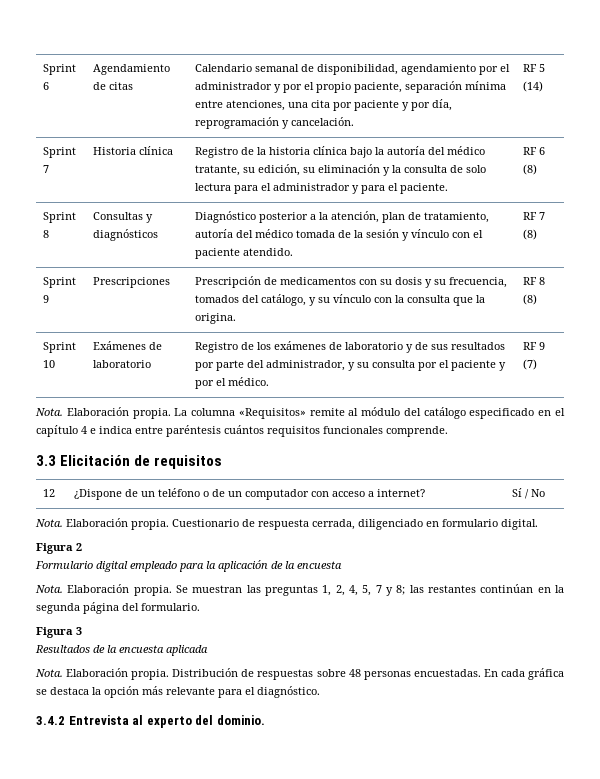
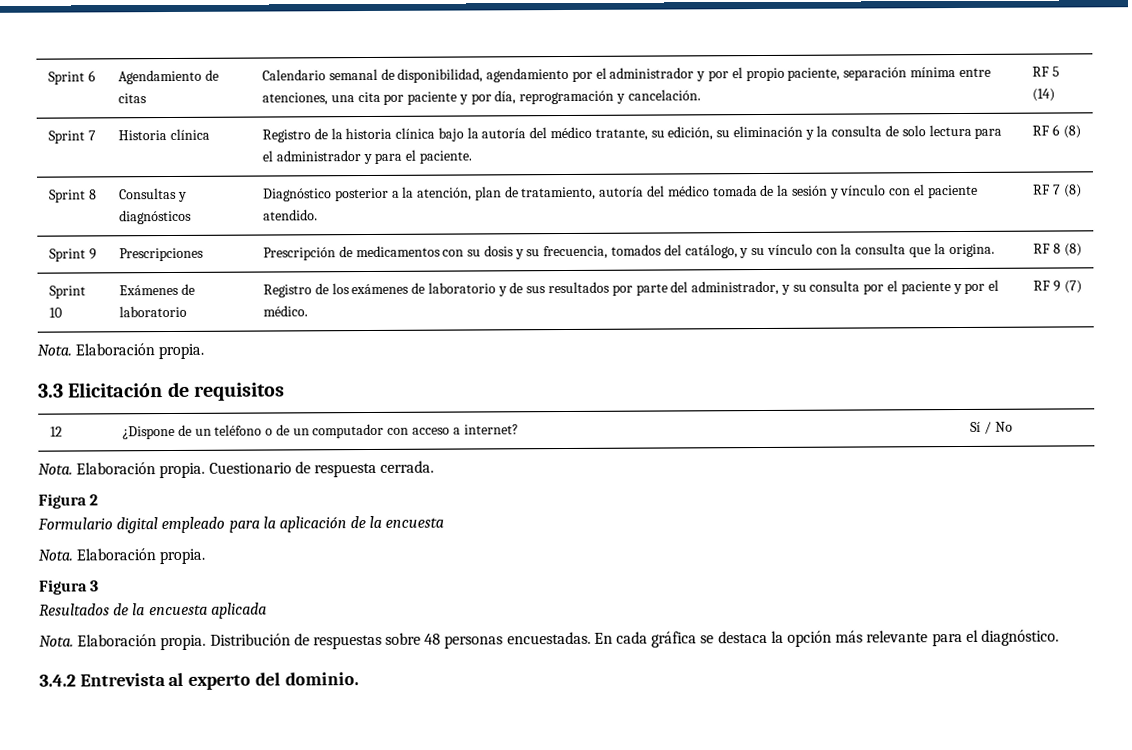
[174,407,565,419] [36,425,448,437] La columna «Requisitos» remite al módulo del catálogo especificado en el capítulo 4 e indica entre paréntesis cuántos requisitos funcionales comprende. -> (205, 351) none
[312,519,538,530] cerrada, diligenciado en formulario digital. -> [380,460,435,473] cerrada.
[176,584,564,596] [36,602,200,614] Se muestran las preguntas 1, 2, 4, 5, 7 y 8; las restantes continúan en la segunda página del formulario. -> (206, 556) none

